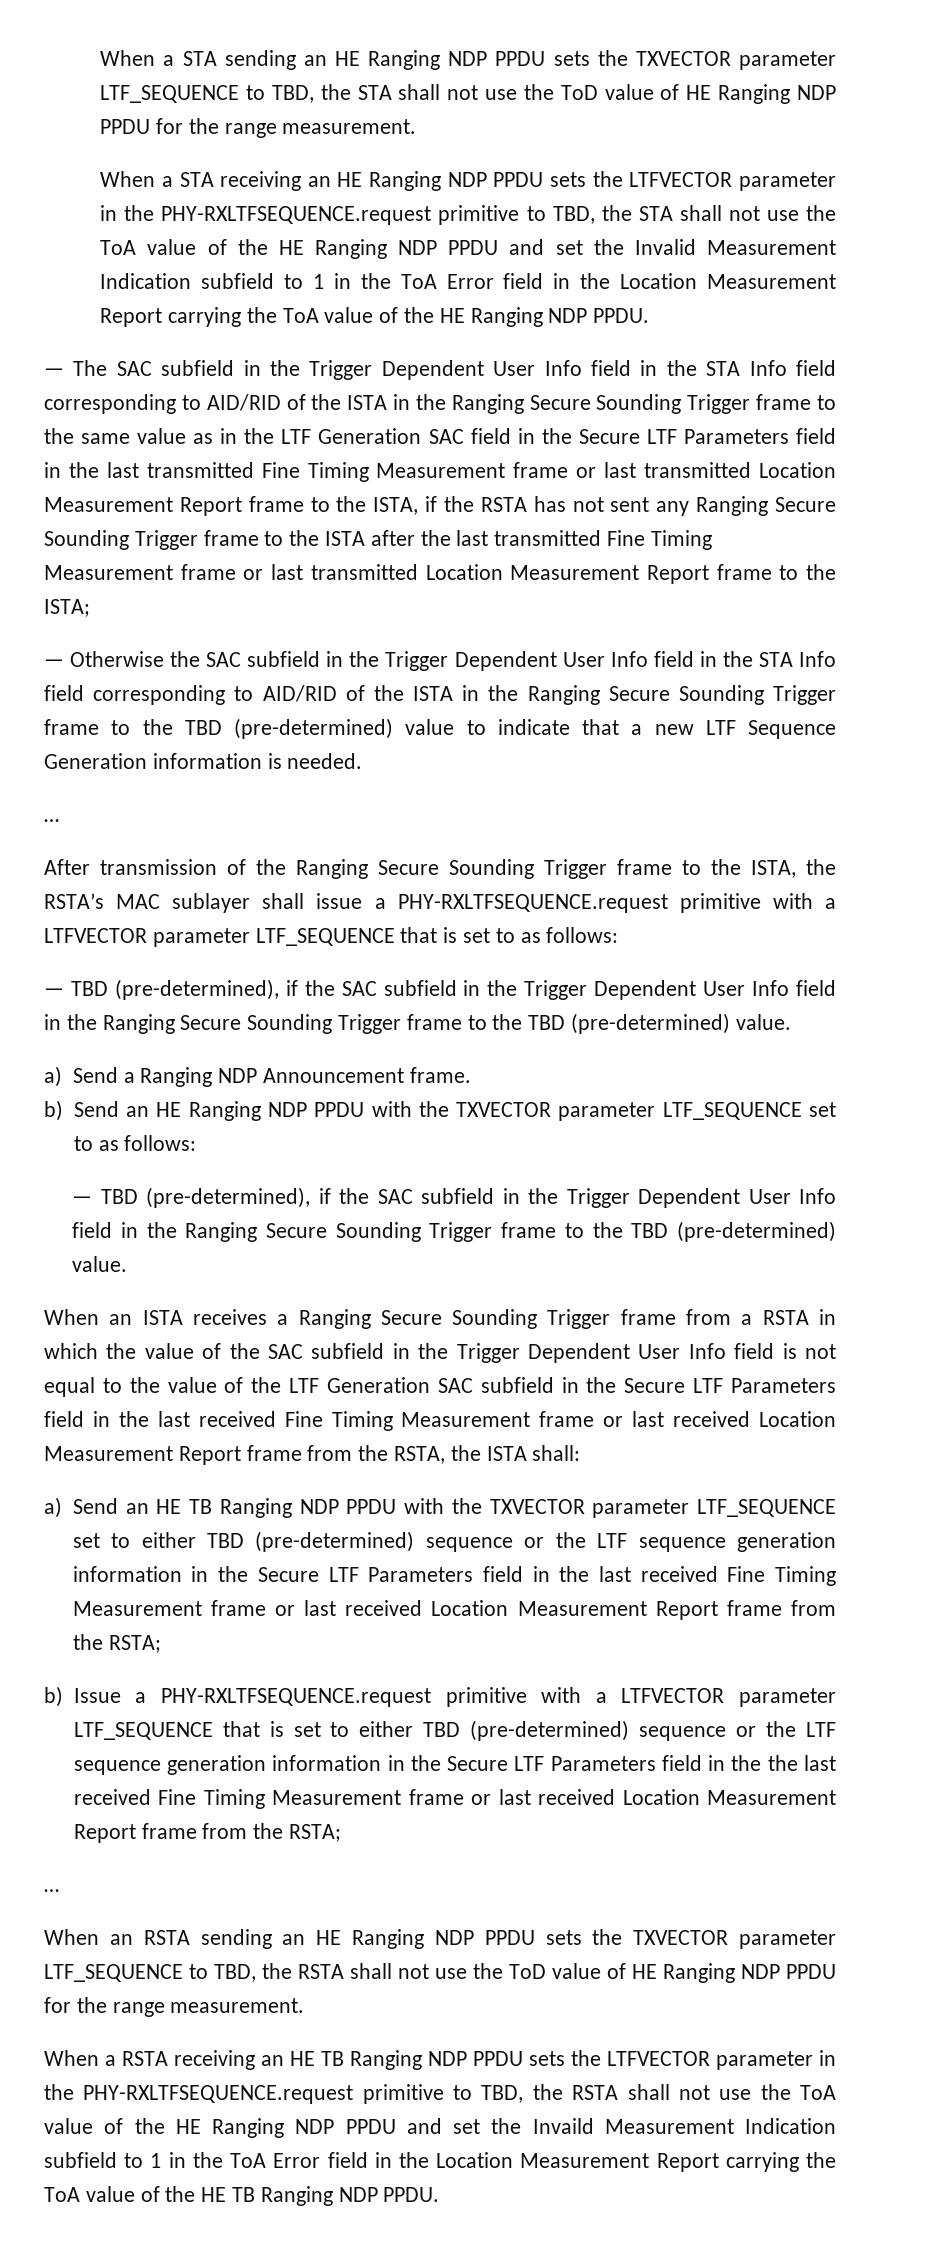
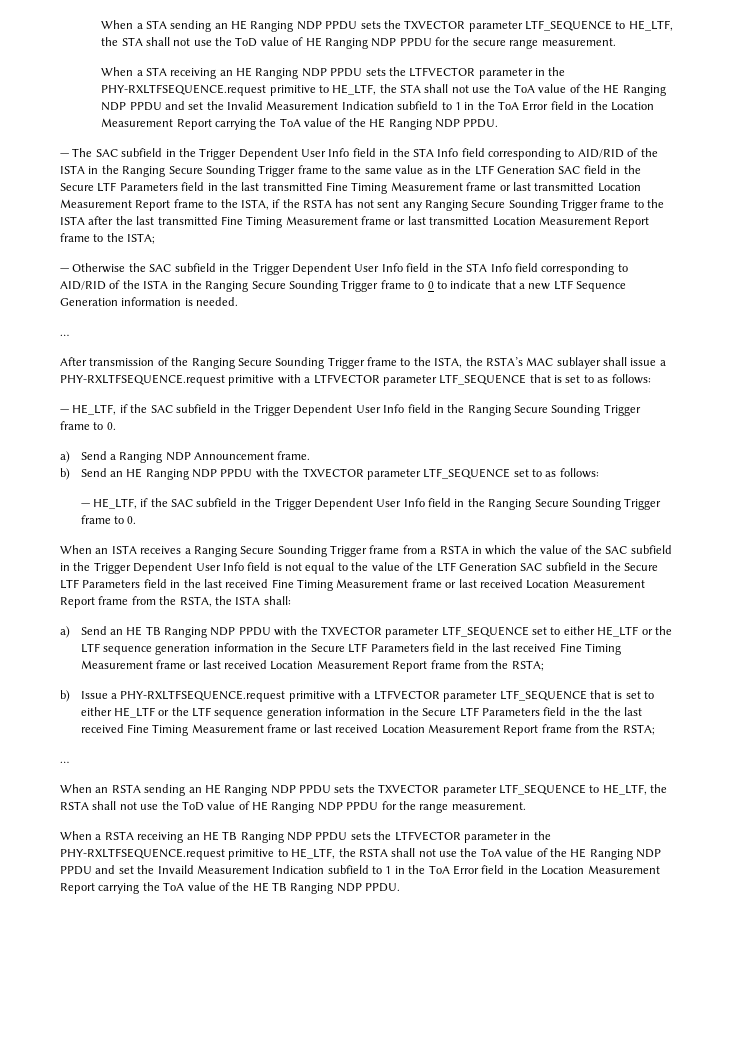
[271,85,314,103] TBD, -> [628,20,673,31] HE_LTF,
(219, 126) none -> [472,40,506,46] secure
[552,206,595,224] TBD, -> [332,84,377,95] HE_LTF,
[142,718,455,739] the TBD (pre-determined) value -> [427,281,434,289] 0
[70,979,279,1000] TBD (pre-determined), -> [72,404,117,415] HE_LTF,
[492,1013,791,1034] the TBD (pre-determined) value. -> [106,422,116,430] 0.
[100,1187,311,1208] TBD (pre-determined), -> [92,498,137,509] HE_LTF,
[592,1221,836,1242] [72,1256,128,1272] the TBD (pre-determined) value. -> [127,516,137,524] 0.
[207,1531,513,1552] TBD (pre-determined) sequence -> [597,626,639,637] HE_LTF
[423,1720,727,1741] TBD (pre-determined) sequence -> [113,707,155,718] HE_LTF
[214,1964,256,1982] TBD, -> [602,784,647,795] HE_LTF,
[481,2085,524,2103] TBD, -> [291,848,336,859] HE_LTF,

